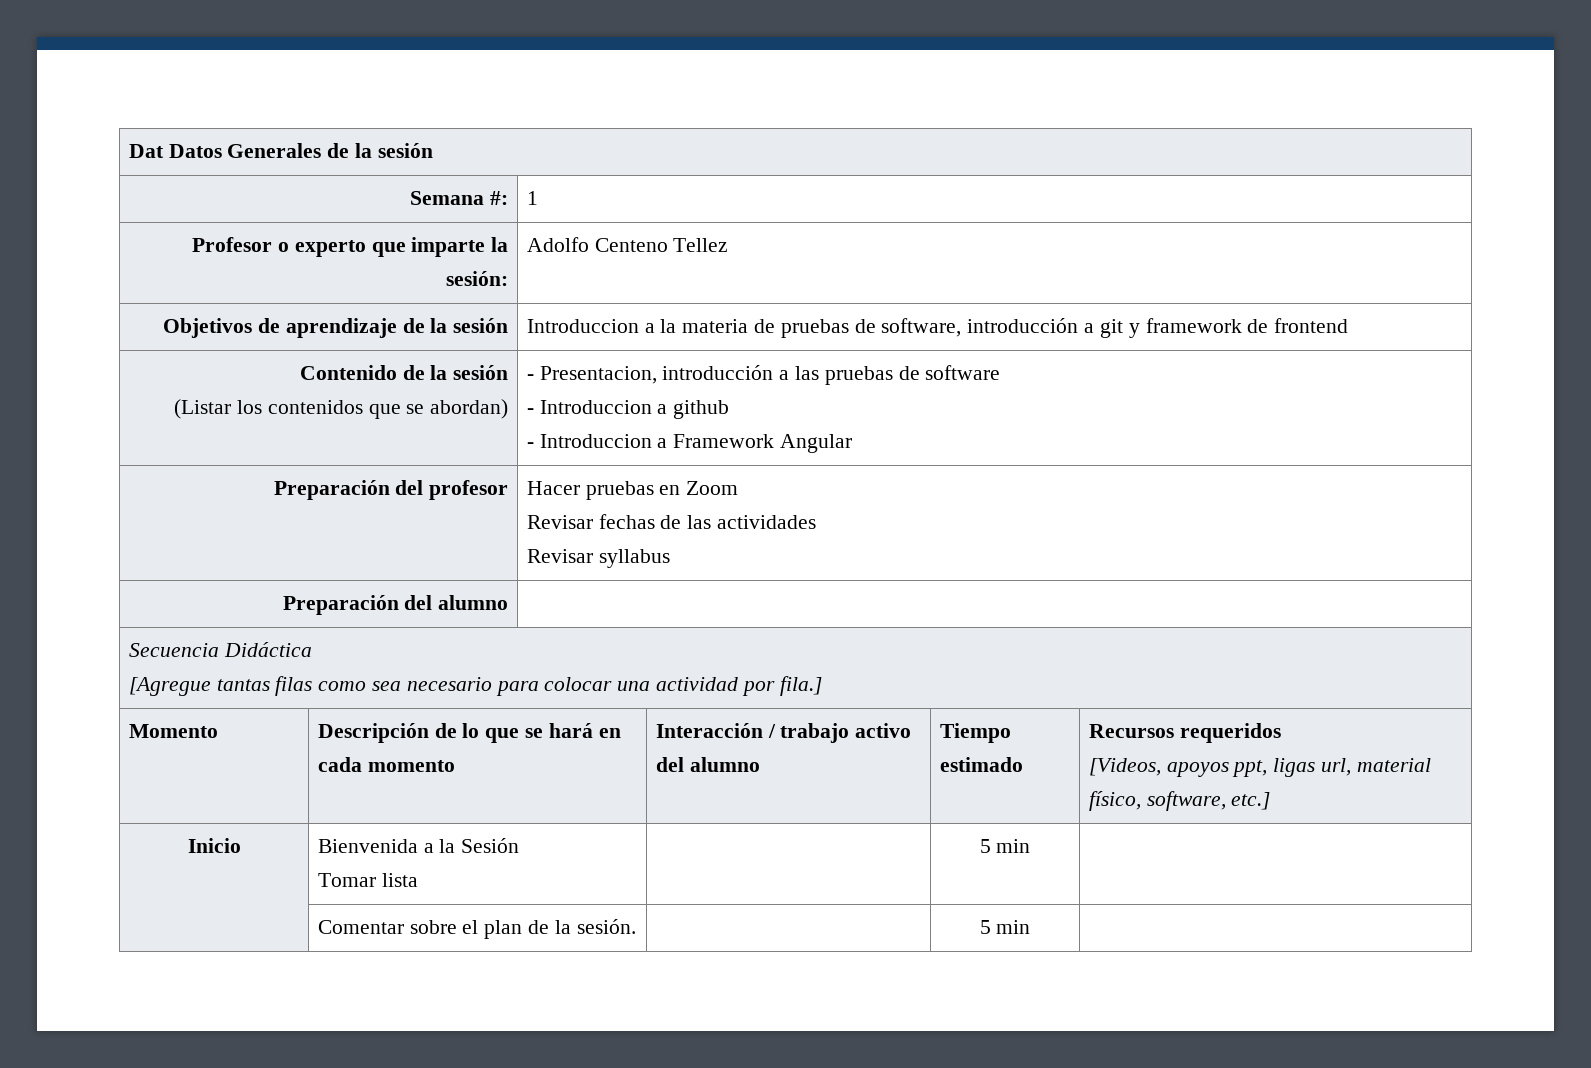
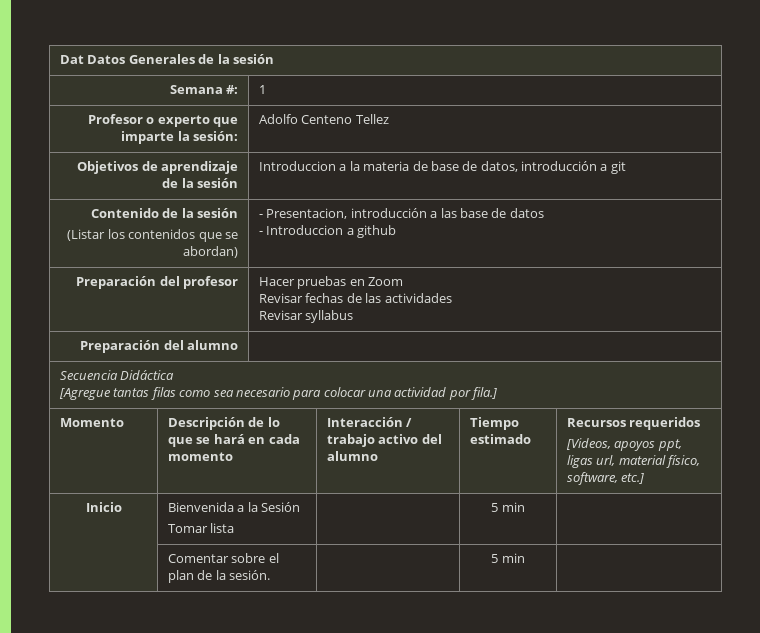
[780,318,962,338] pruebas de software, -> [430,161,518,172] base de datos,
[1128,318,1349,338] y framework de frontend -> (626, 167) none
[824,365,1001,385] pruebas de software -> [459,208,544,218] base de datos
[526,434,853,453] // - Introduccion a Framework Angular -> (397, 231) none

